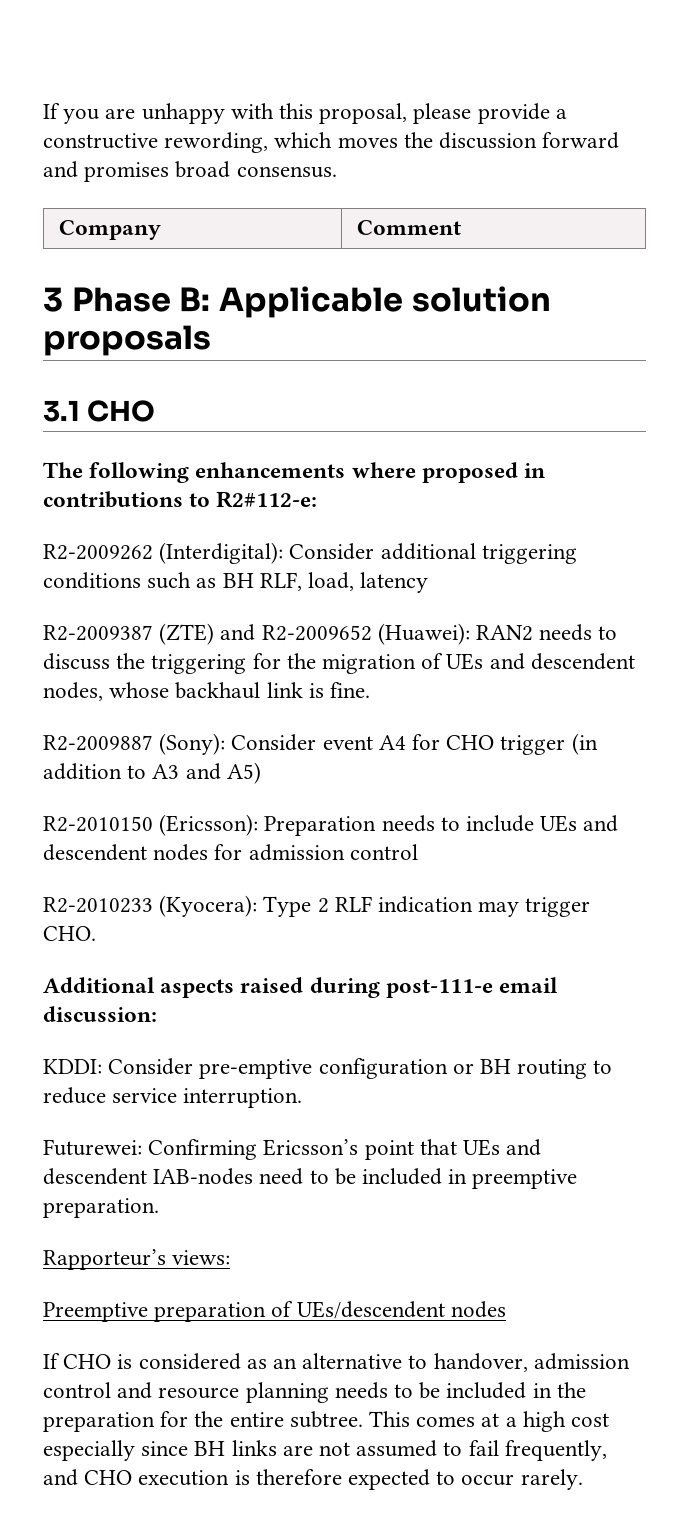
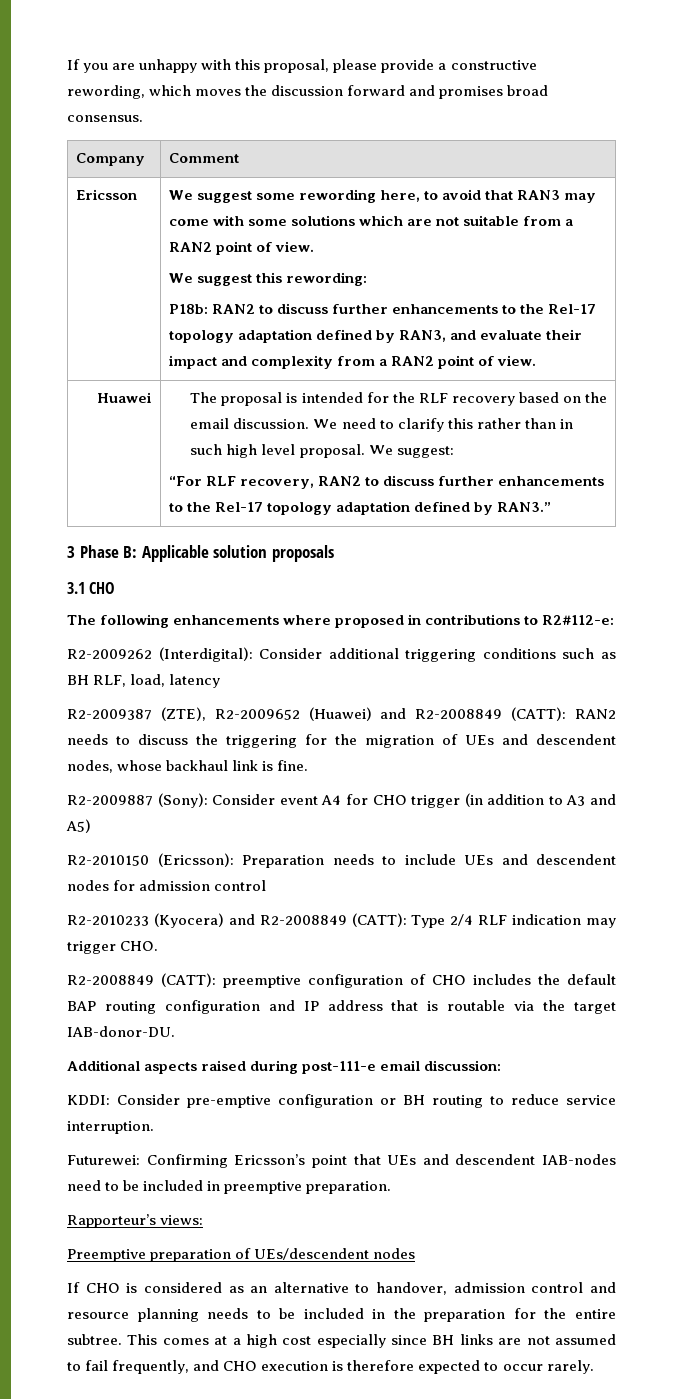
(462, 227) none -> [75,189,137,200] [168,189,597,203] [168,215,574,226] [168,241,314,255] [168,272,367,286] [168,303,596,314] [168,329,582,343] [168,355,536,369] [97,392,153,403] [190,392,607,406] [190,418,573,432] [190,444,454,458] [168,475,604,489] [168,501,551,515] // Ericsson | We suggest some rewording here, to avoid that RAN3 may come with some solutions which are not suitable from a RAN2 point of view. // We suggest this rewording: // P18b: RAN2 to discuss further enhancements to the Rel-17 topology adaptation defined by RAN3, and evaluate their impact and complexity from a RAN2 point of view. // Huawei | The proposal is intended for the RLF recovery based on the email discussion. We need to clarify this rather than in such high level proposal. We suggest: // “For RLF recovery, RAN2 to discuss further enhancements to the Rel-17 topology adaptation defined by RAN3.”
[159,623,470,645] (ZTE) and R2-2009652 (Huawei): -> [160,707,567,721] (ZTE), R2-2009652 (Huawei) and R2-2008849 (CATT):
[159,895,329,917] (Kyocera): Type 2 -> [153,913,474,928] (Kyocera) and R2-2008849 (CATT): Type 2/4
(96, 933) none -> [67,973,616,988] [67,1000,617,1014] [67,1026,175,1037] // R2-2008849 (CATT): preemptive configuration of CHO includes the default BAP routing configuration and IP address that is routable via the target IAB-donor-DU.

